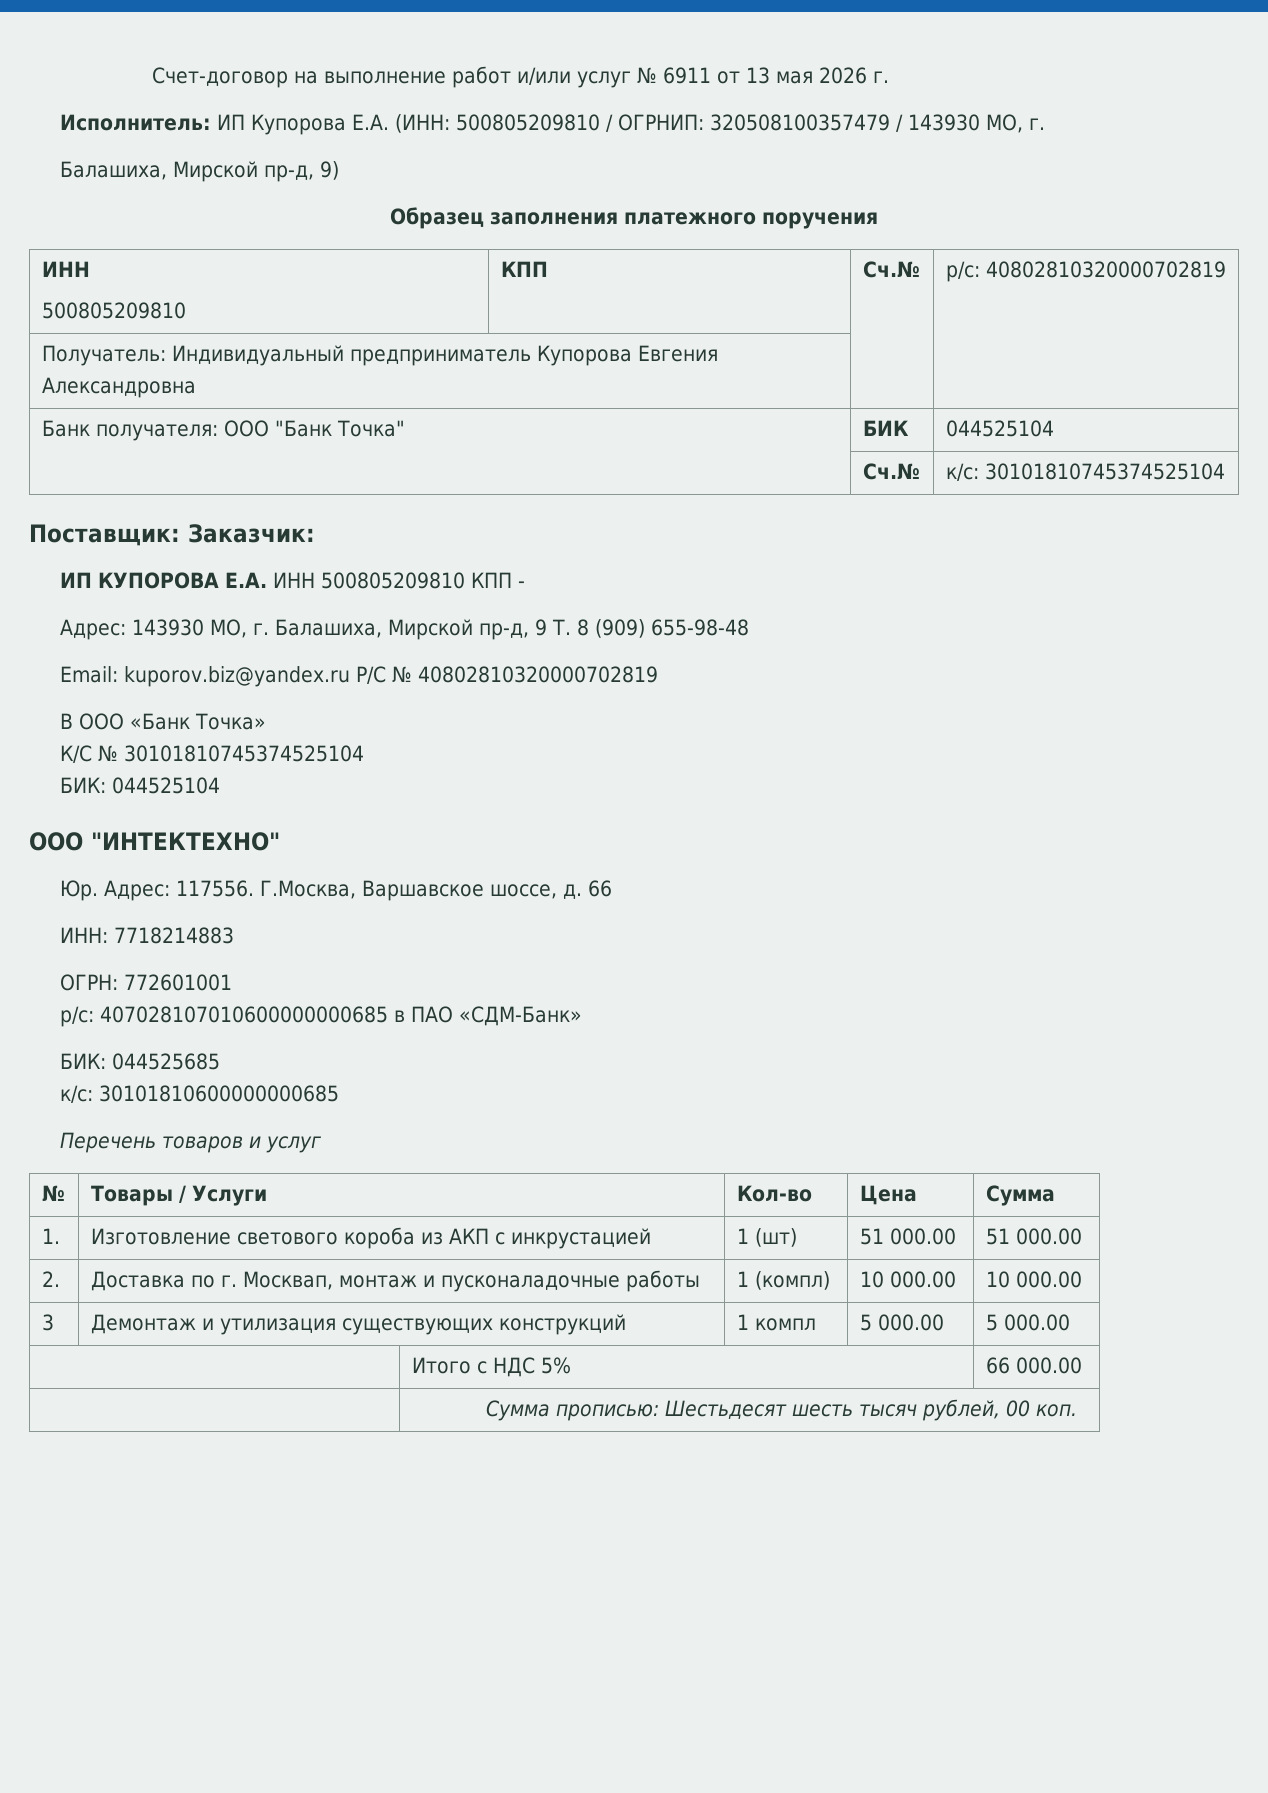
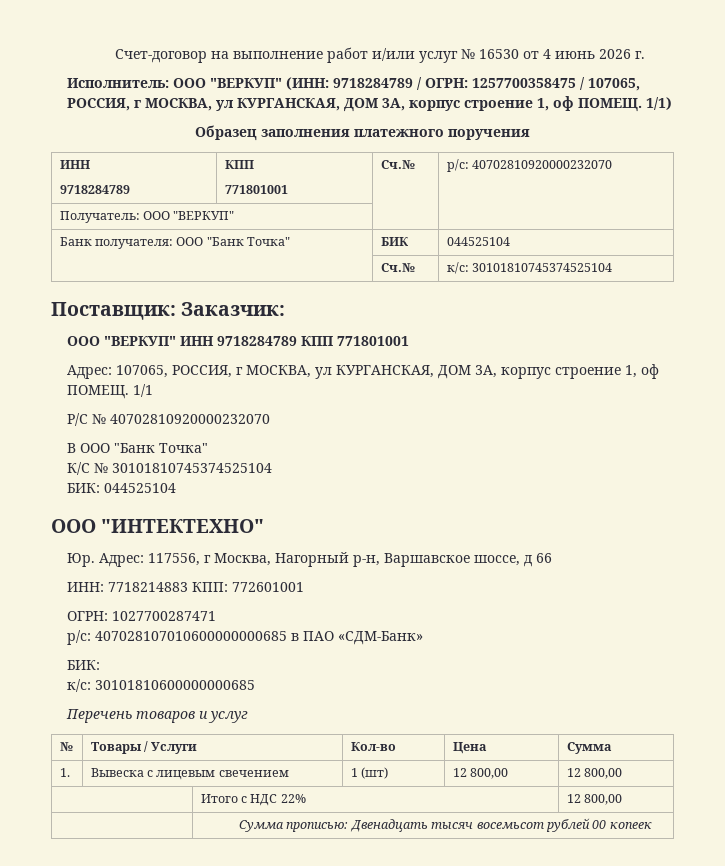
[663,67,814,84] 6911 от 13 мая -> [479,49,596,59] 16530 от 4 июнь
[216,114,1045,135] [59,161,339,182] ИП Купорова Е.А. (ИНН: 500805209810 / ОГРНИП: 320508100357479 / 143930 МО, г. // Балашиха, Мирской пр-д, 9) -> [173,77,641,91] [67,96,673,112] ООО "ВЕРКУП" (ИНН: 9718284789 / ОГРН: 1257700358475 / 107065, РОССИЯ, г МОСКВА, ул КУРГАНСКАЯ, ДОМ 3А, корпус строение 1, оф ПОМЕЩ. 1/1)
[41,302,186,319] [500,261,548,277] 500805209810 | КПП -> [59,185,130,194] [224,160,254,169] [224,185,288,194] 9718284789 | КПП // 771801001
[985,261,1226,278] 40802810320000702819 -> [471,160,612,169] 40702810920000232070
[171,345,718,366] [41,377,196,398] Индивидуальный предприниматель Купорова Евгения Александровна -> [142,211,235,220] ООО "ВЕРКУП"
[59,572,525,589] [59,619,749,640] [59,666,350,687] ИП КУПОРОВА Е.А. ИНН 500805209810 КПП - // Адрес: 143930 МО, г. Балашиха, Мирской пр-д, 9 Т. 8 (909) 655-98-48 // Email: kuporov.biz@yandex.ru -> [67,336,410,346] [67,364,660,379] [67,384,154,399] ООО "ВЕРКУП" ИНН 9718284789 КПП 771801001 // Адрес: 107065, РОССИЯ, г МОСКВА, ул КУРГАНСКАЯ, ДОМ 3А, корпус строение 1, оф ПОМЕЩ. 1/1 //
[417,666,658,683] 40802810320000702819 -> [110,414,271,424] 40702810920000232070
[129,713,266,730] «Банк Точка» -> [114,443,209,453] "Банк Точка"
[175,880,356,899] 117556. Г.Москва, -> [148,552,381,567] 117556, г Москва, Нагорный р-н,
[562,884,582,899] д. -> [524,555,533,567] д
[59,974,232,991] // ОГРН: 772601001 -> [192,582,305,592] [67,611,217,621] КПП: 772601001 // ОГРН: 1027700287471
[111,1053,220,1070] 044525685 -> (101, 665) none
[90,1227,651,1249] [736,1228,797,1247] [859,1228,956,1245] [985,1228,1082,1245] [41,1271,60,1287] [90,1270,700,1292] [736,1271,830,1290] [859,1271,956,1288] [985,1271,1082,1288] [41,1314,54,1331] [90,1314,626,1335] [736,1314,816,1331] [859,1314,944,1331] [985,1314,1070,1331] Изготовление светового короба из АКП с инкрустацией | 1 (шт) | 51 000.00 | 51 000.00 // 2. | Доставка по г. Москвап, монтаж и пусконаладочные работы | 1 (компл) | 10 000.00 | 10 000.00 // 3 | Демонтаж и утилизация существующих конструкций | 1 компл | 5 000.00 | 5 000.00 -> [90,768,289,780] [350,767,388,779] [452,768,508,779] [566,768,622,779] Вывеска с лицевым свечением | 1 (шт) | 12 800,00 | 12 800,00
[540,1357,571,1374] [985,1357,1082,1374] 5% | 66 000.00 -> [280,794,306,803] [566,794,622,805] 22% | 12 800,00
[664,1399,1077,1421] Шестьдесят шесть тысяч рублей, 00 коп. -> [349,818,652,832] Двенадцать тысяч восемьсот рублей 00 копеек

